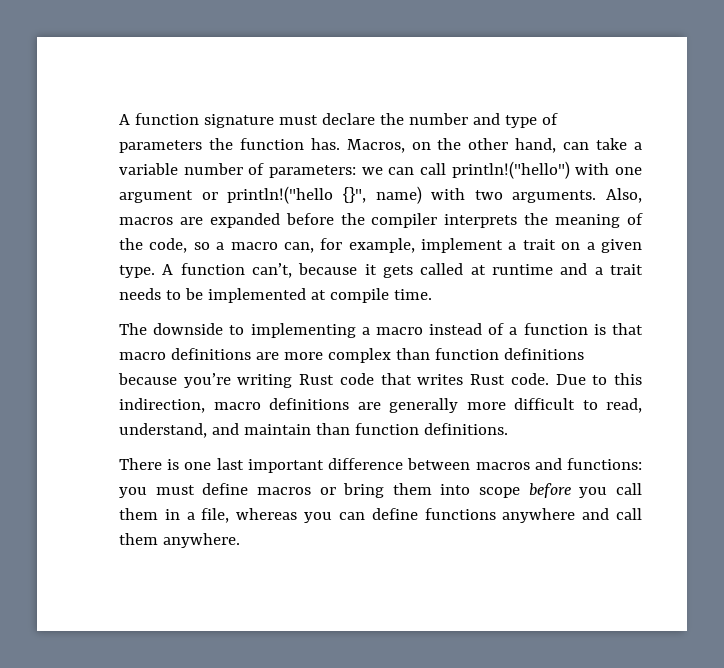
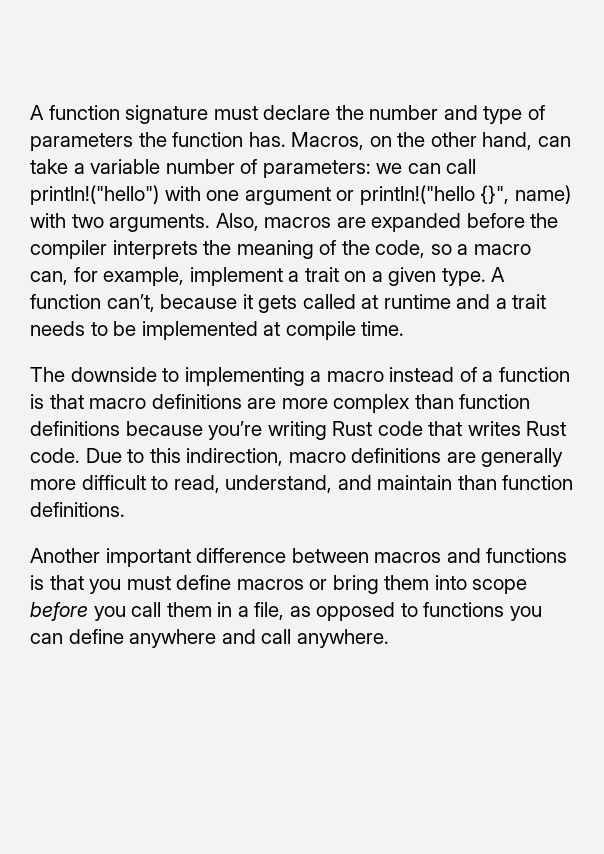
[119,458,244,470] There is one last -> [30,548,100,563] Another
[567,458,642,470] functions: -> [486,548,568,563] [30,575,84,590] functions is that
[236,508,298,520] whereas -> [289,602,505,621] as opposed to functions
[424,508,496,520] functions -> (124, 636) none
[119,533,158,545] them -> (292, 636) none

